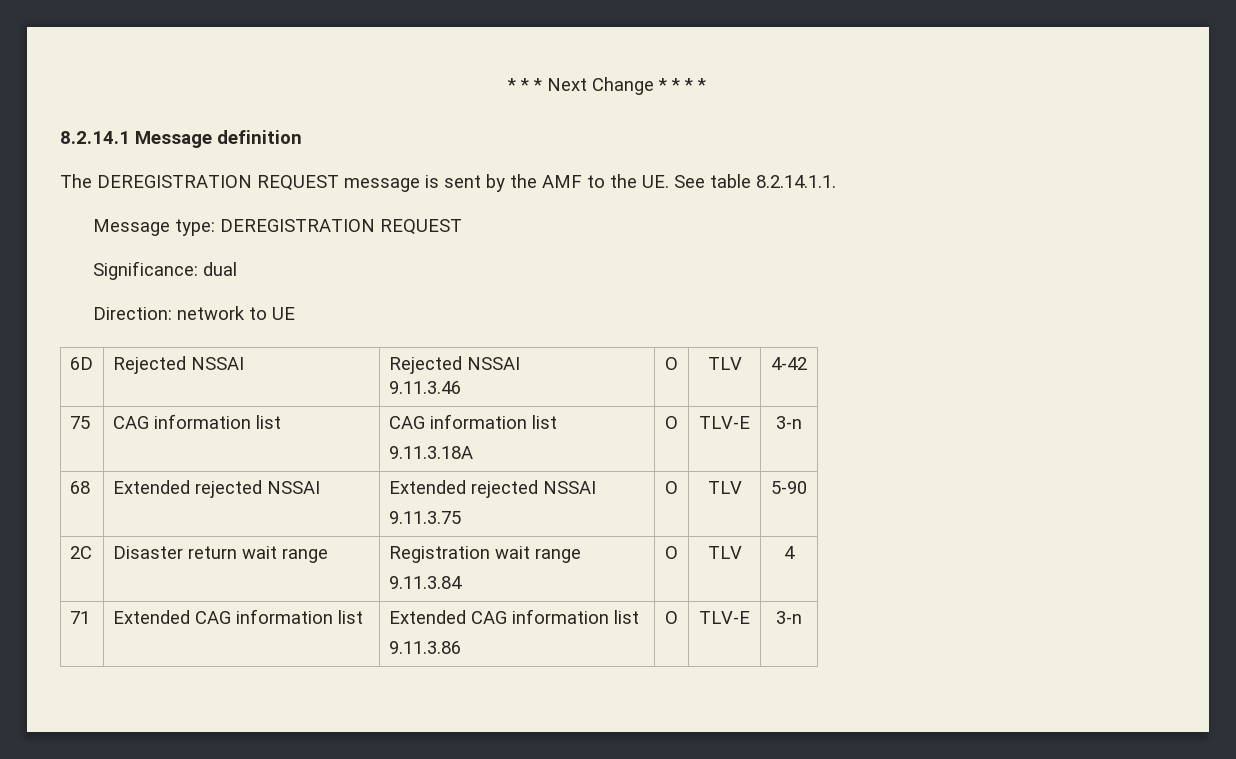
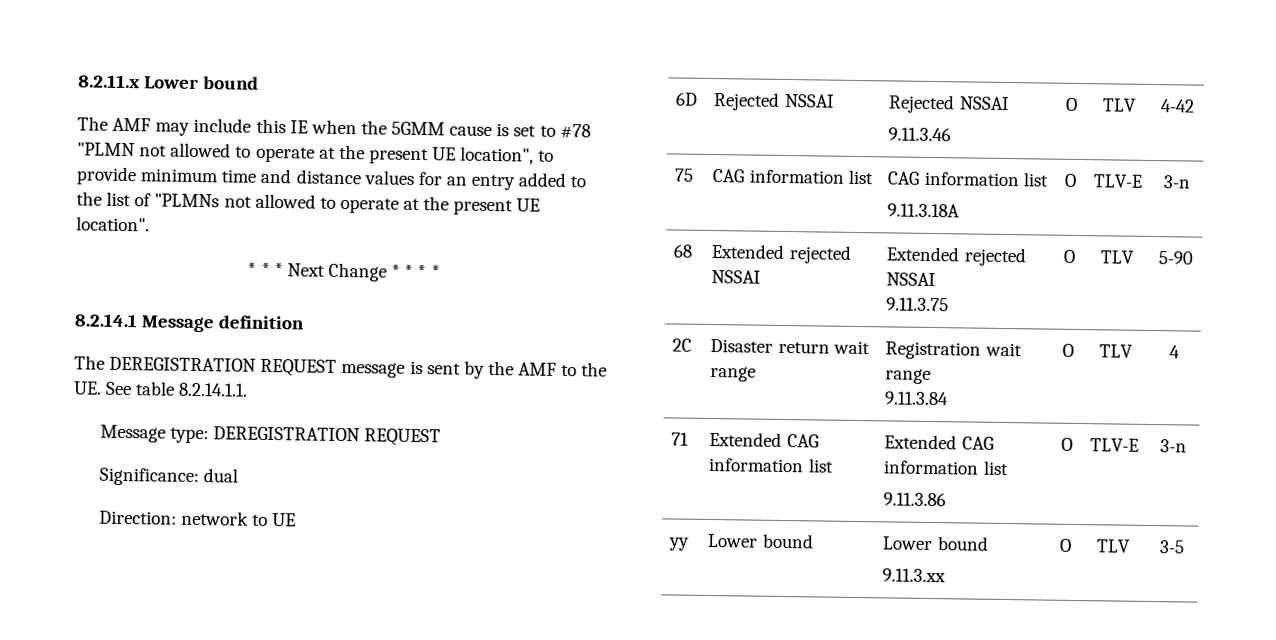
(507, 84) none -> [78,74,260,90] [77,116,591,139] [77,142,555,165] [76,166,587,191] [76,191,541,216] [76,216,150,232] 8.2.11.x Lower bound // The AMF may include this IE when the 5GMM cause is set to #78 "PLMN not allowed to operate at the present UE location", to provide minimum time and distance values for an entry added to the list of "PLMNs not allowed to operate at the present UE location". //
(802, 617) none -> [668,537,691,551] [707,533,814,549] [882,536,989,551] [882,568,947,583] [1058,538,1072,552] [1095,539,1131,553] [1158,540,1185,554] // yy | Lower bound | Lower bound // 9.11.3.xx | O | TLV | 3-5

